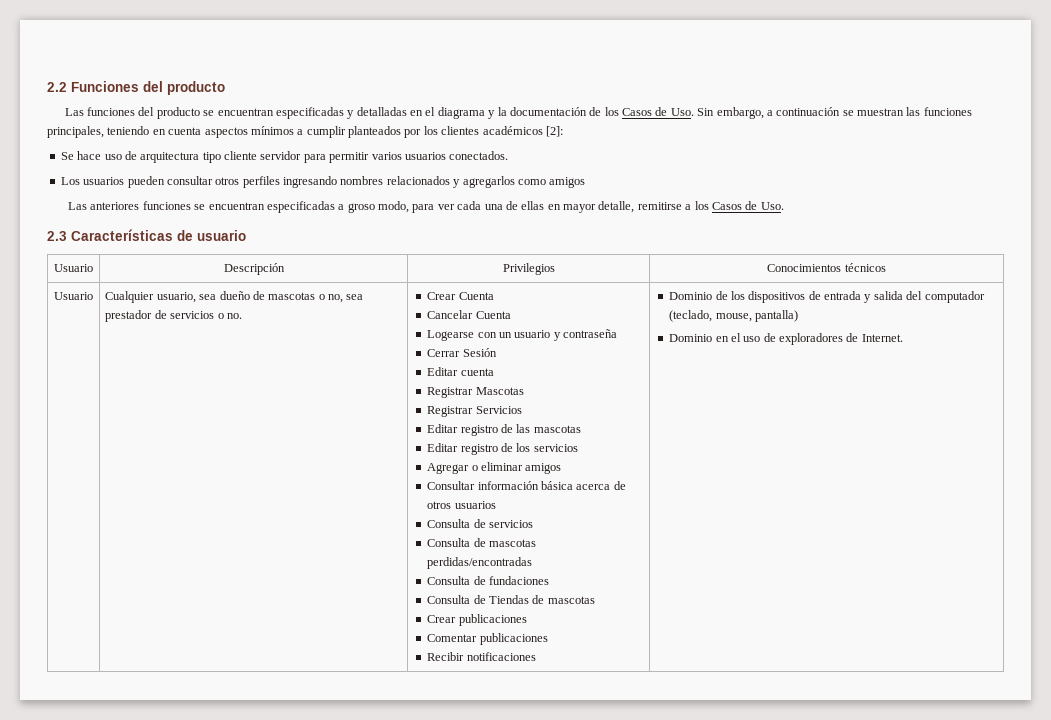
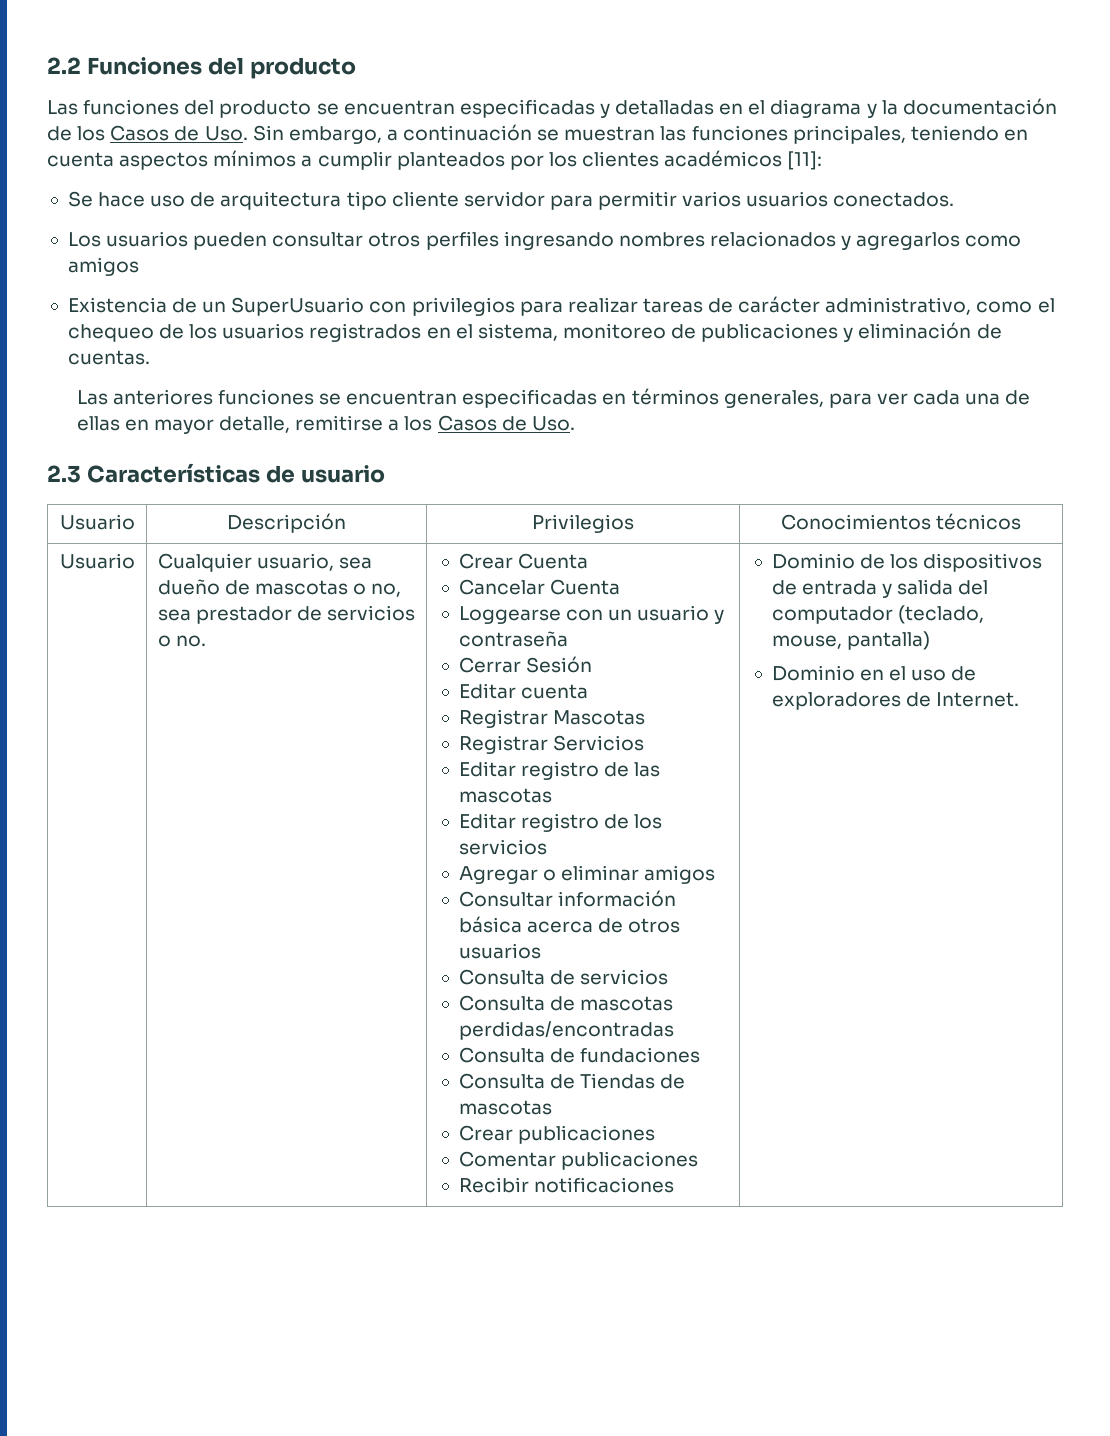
[545,126,563,137] [2]: -> [787,151,823,170] [11]:
(586, 182) none -> [67,296,1055,316] [67,322,1002,342] [67,350,150,365] // Existencia de un SuperUsuario con privilegios para realizar tareas de carácter administrativo, como el chequeo de los usuarios registrados en el sistema, monitoreo de publicaciones y eliminación de cuentas.
[338,201,410,213] a groso modo, -> [602,388,824,408] en términos generales,
[427,330,475,341] Logearse -> [458,606,561,624] Loggearse

